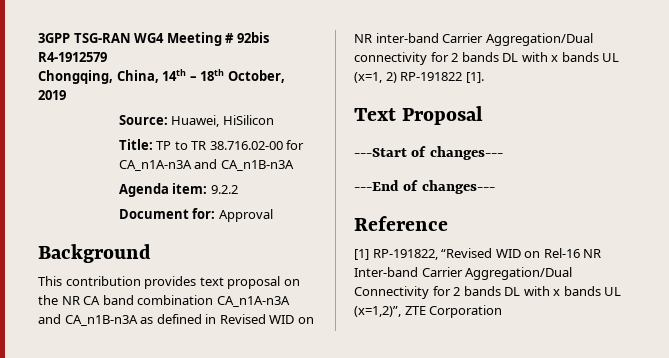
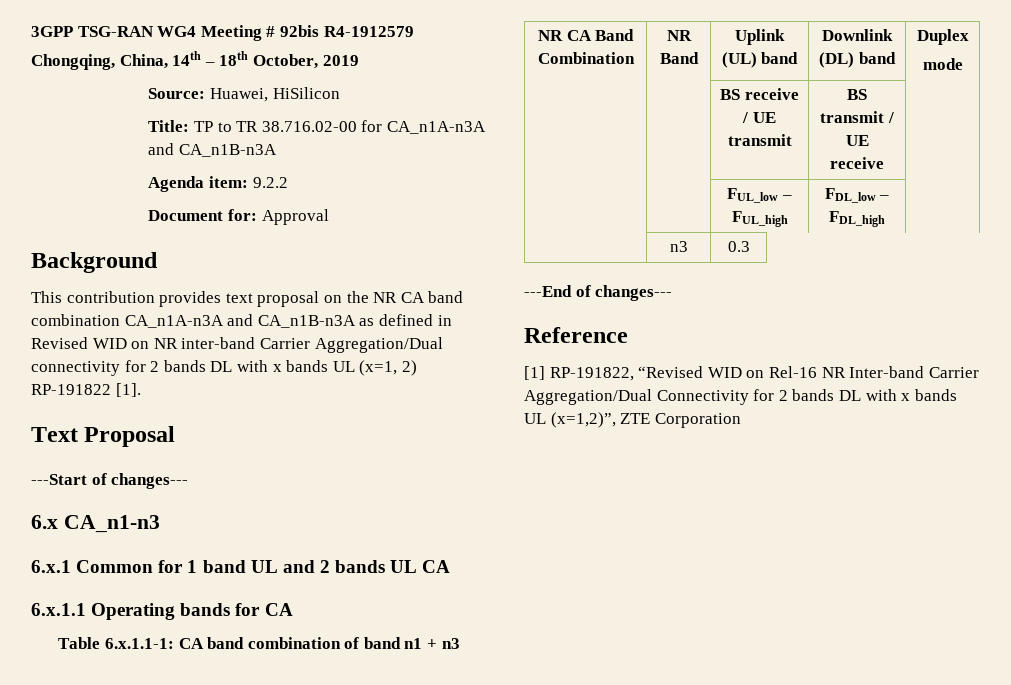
(503, 153) none -> [31,515,160,533] [31,560,451,573] [31,603,293,620] [58,637,460,649] [537,29,635,41] [537,52,635,64] [666,30,692,41] [659,52,699,64] [735,29,785,45] [721,52,799,68] [822,29,893,41] [819,52,896,68] [916,29,969,45] [922,58,963,70] [720,88,799,100] [742,112,776,123] [727,134,792,146] [847,89,867,100] [820,111,894,123] [845,135,869,146] [830,157,884,169] [727,188,792,203] [731,211,788,227] [824,188,890,203] [829,211,885,227] [669,241,688,252] [727,241,750,252] // 6.x CA_n1-n3 // 6.x.1 Common for 1 band UL and 2 bands UL CA // 6.x.1.1 Operating bands for CA // Table 6.x.1.1-1: CA band combination of band n1 + n3 // NR CA Band Combination | NR Band | Uplink (UL) band | Downlink (DL) band | Duplex // mode // | | BS receive / UE transmit | BS transmit / UE receive | // | | FUL_low – FUL_high | FDL_low – FDL_high | // | n3 | 0.3

